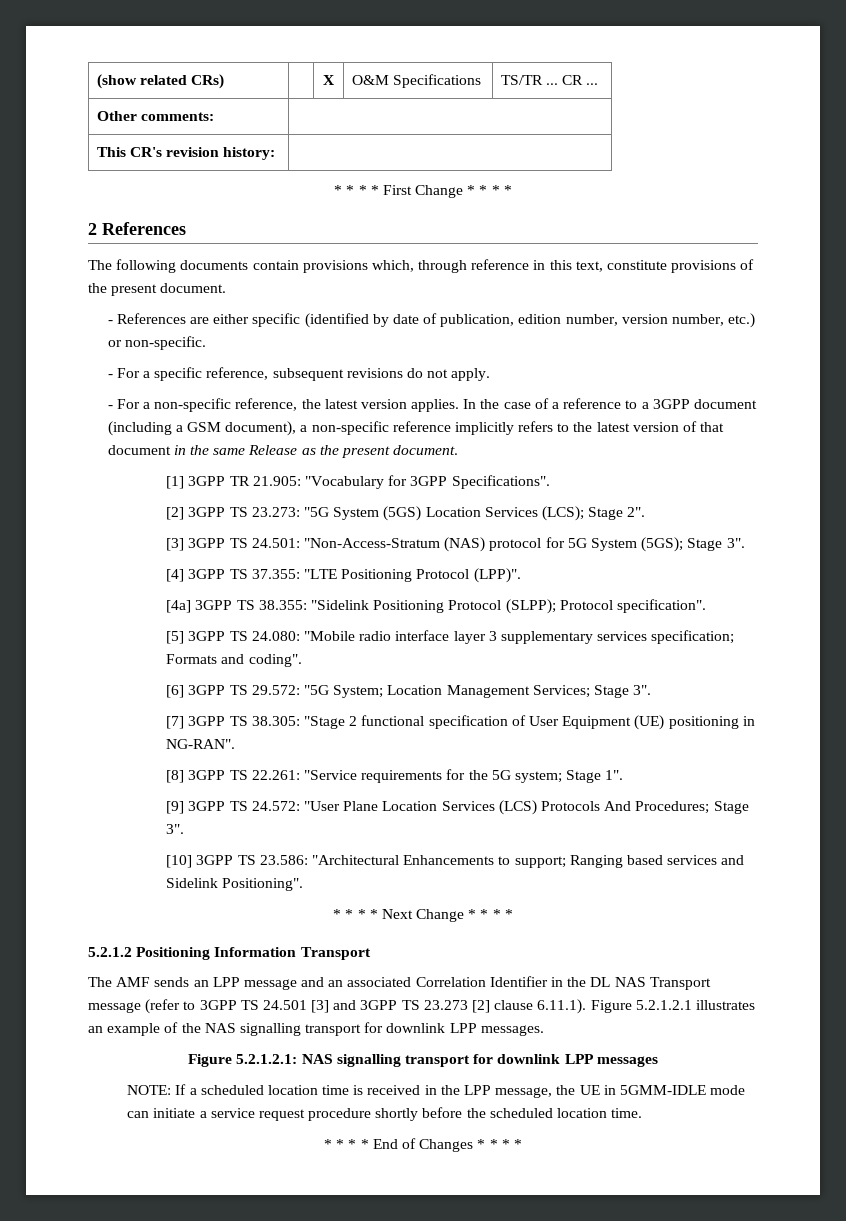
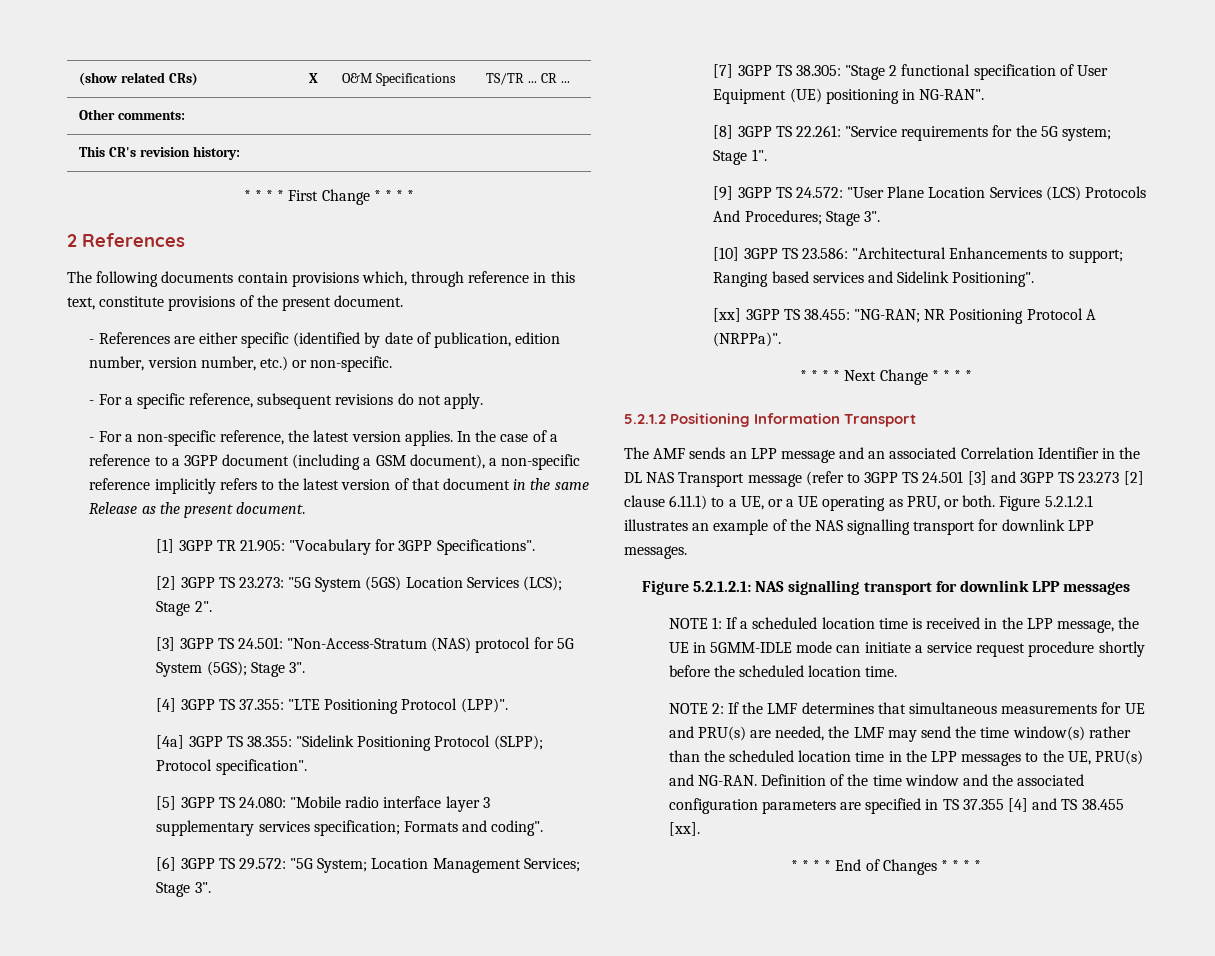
(304, 884) none -> [713,308,1096,324] [713,332,782,347] // [xx] 3GPP TS 38.455: "NG-RAN; NR Positioning Protocol A (NRPPa)".
[537,999,587,1014] 6.11.1). -> [669,495,996,511] 6.11.1) to a UE, or a UE operating as PRU, or both.
[127,1085,172,1095] NOTE: -> [668,617,722,629] NOTE 1:
(643, 1113) none -> [668,702,1145,714] [668,726,1131,742] [668,750,1143,766] [668,774,1085,786] [668,798,1124,814] [668,822,700,836] // NOTE 2: If the LMF determines that simultaneous measurements for UE and PRU(s) are needed, the LMF may send the time window(s) rather than the scheduled location time in the LPP messages to the UE, PRU(s) and NG-RAN. Definition of the time window and the associated configuration parameters are specified in TS 37.355 [4] and TS 38.455 [xx].

